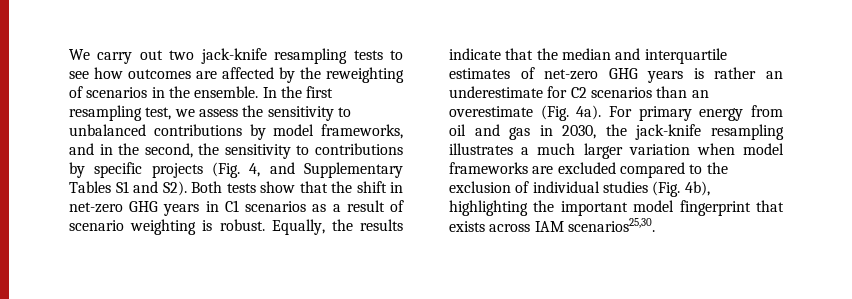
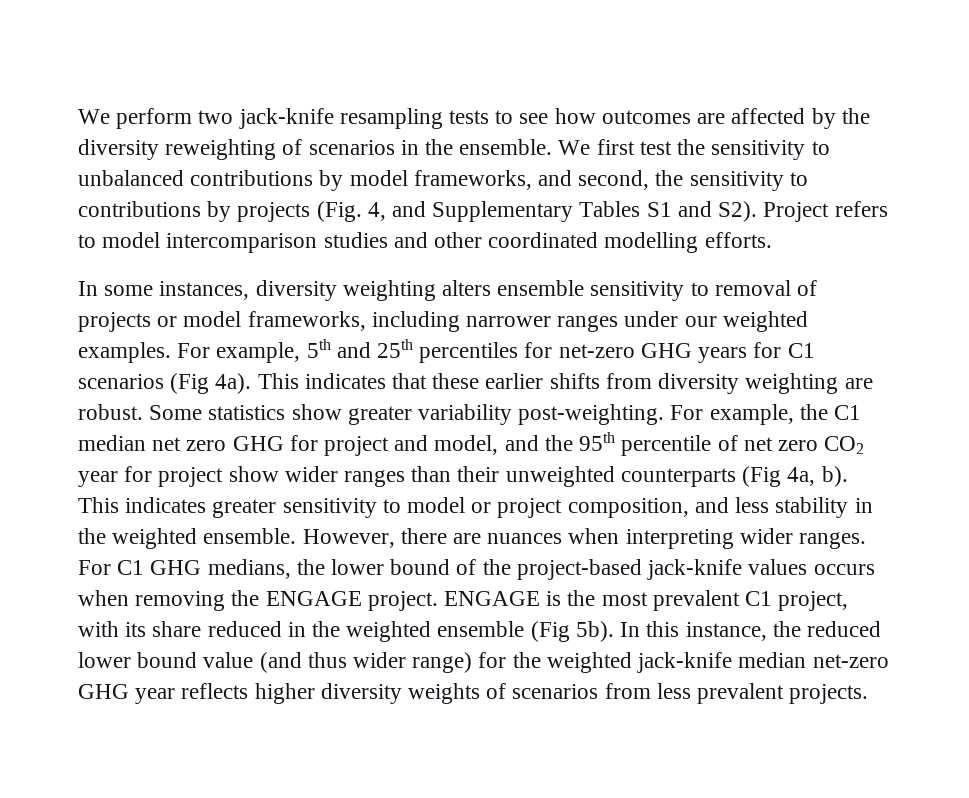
[69,49,163,64] We carry out -> [78,108,193,129] We perform
(321, 73) none -> [78,139,159,160] diversity
[262,86,334,98] [69,105,238,121] In the first resampling test, we assess -> [558,139,672,155] We first test
[99,143,140,155] in the -> (573, 178) none
[94,162,143,178] specific -> (232, 211) none
[191,181,403,193] [69,201,219,216] Both tests show that the shift in net-zero GHG years in -> [763,201,888,222] [78,232,772,253] [78,280,818,301] [78,311,808,332] [78,339,782,363] Project refers to model intercomparison studies and other coordinated modelling efforts. // In some instances, diversity weighting alters ensemble sensitivity to removal of projects or model frameworks, including narrower ranges under our weighted examples. For example, 5th and 25th percentiles for net-zero GHG years for
[312,200,405,212] [69,219,403,235] [449,48,727,64] [449,67,783,83] [449,86,709,98] [449,105,783,121] [449,124,784,140] [449,143,784,159] [449,162,728,178] [449,181,710,197] [449,200,784,216] [449,218,655,232] as a result of scenario weighting is robust. Equally, the results indicate that the median and interquartile estimates of net-zero GHG years is rather an underestimate for C2 scenarios than an overestimate (Fig. 4a). For primary energy from oil and gas in 2030, the jack-knife resampling illustrates a much larger variation when model frameworks are excluded compared to the exclusion of individual studies (Fig. 4b), highlighting the important model fingerprint that exists across IAM scenarios25,30. -> [170,373,873,394] [78,404,862,425] [78,432,865,456] [78,466,848,487] [78,497,873,518] [78,528,867,549] [78,559,875,580] [78,590,849,611] [78,621,881,642] [78,652,889,673] [78,683,869,704] (Fig 4a). This indicates that these earlier shifts from diversity weighting are robust. Some statistics show greater variability post-weighting. For example, the C1 median net zero GHG for project and model, and the 95th percentile of net zero CO2 year for project show wider ranges than their unweighted counterparts (Fig 4a, b). This indicates greater sensitivity to model or project composition, and less stability in the weighted ensemble. However, there are nuances when interpreting wider ranges. For C1 GHG medians, the lower bound of the project-based jack-knife values occurs when removing the ENGAGE project. ENGAGE is the most prevalent C1 project, with its share reduced in the weighted ensemble (Fig 5b). In this instance, the reduced lower bound value (and thus wider range) for the weighted jack-knife median net-zero GHG year reflects higher diversity weights of scenarios from less prevalent projects.

